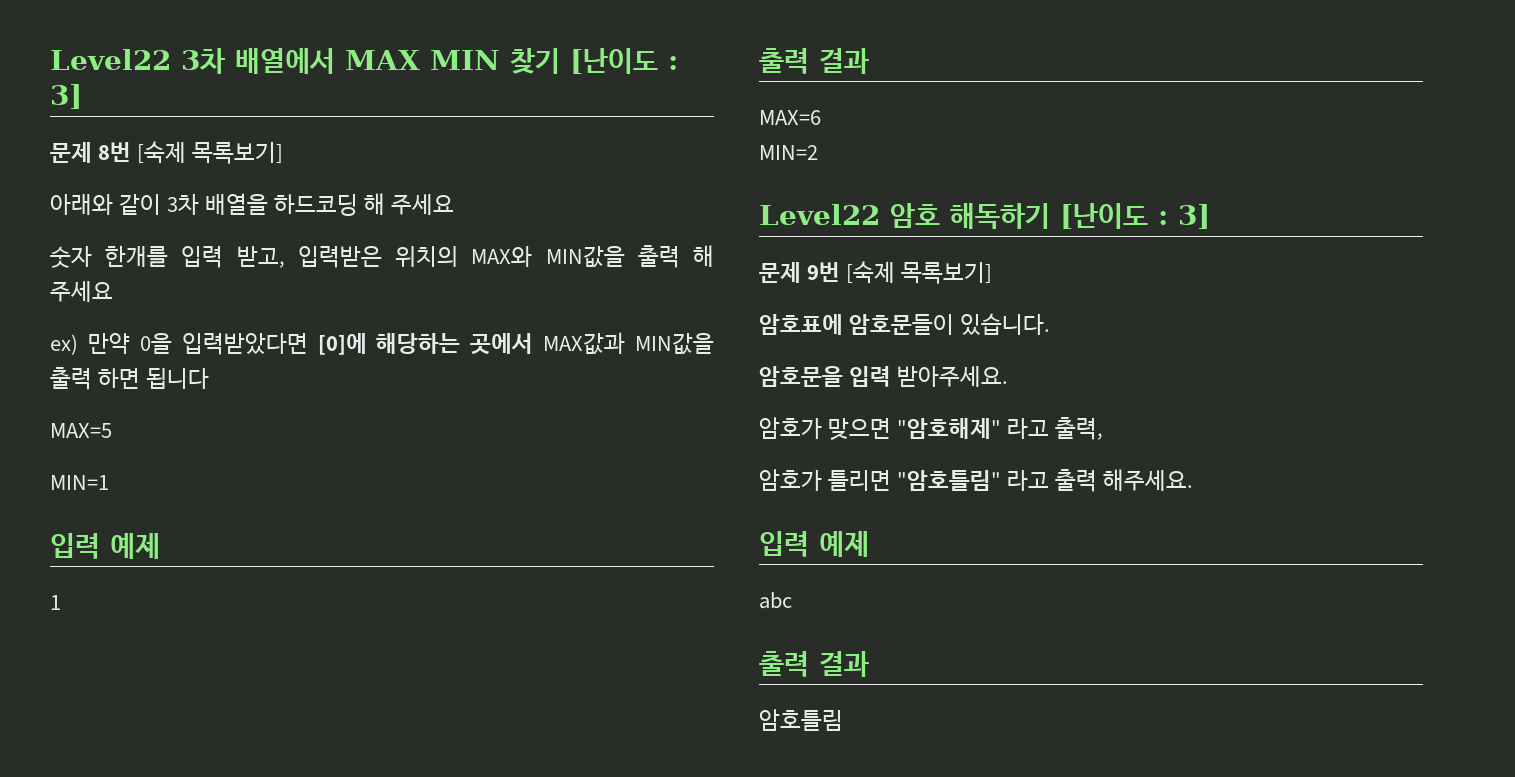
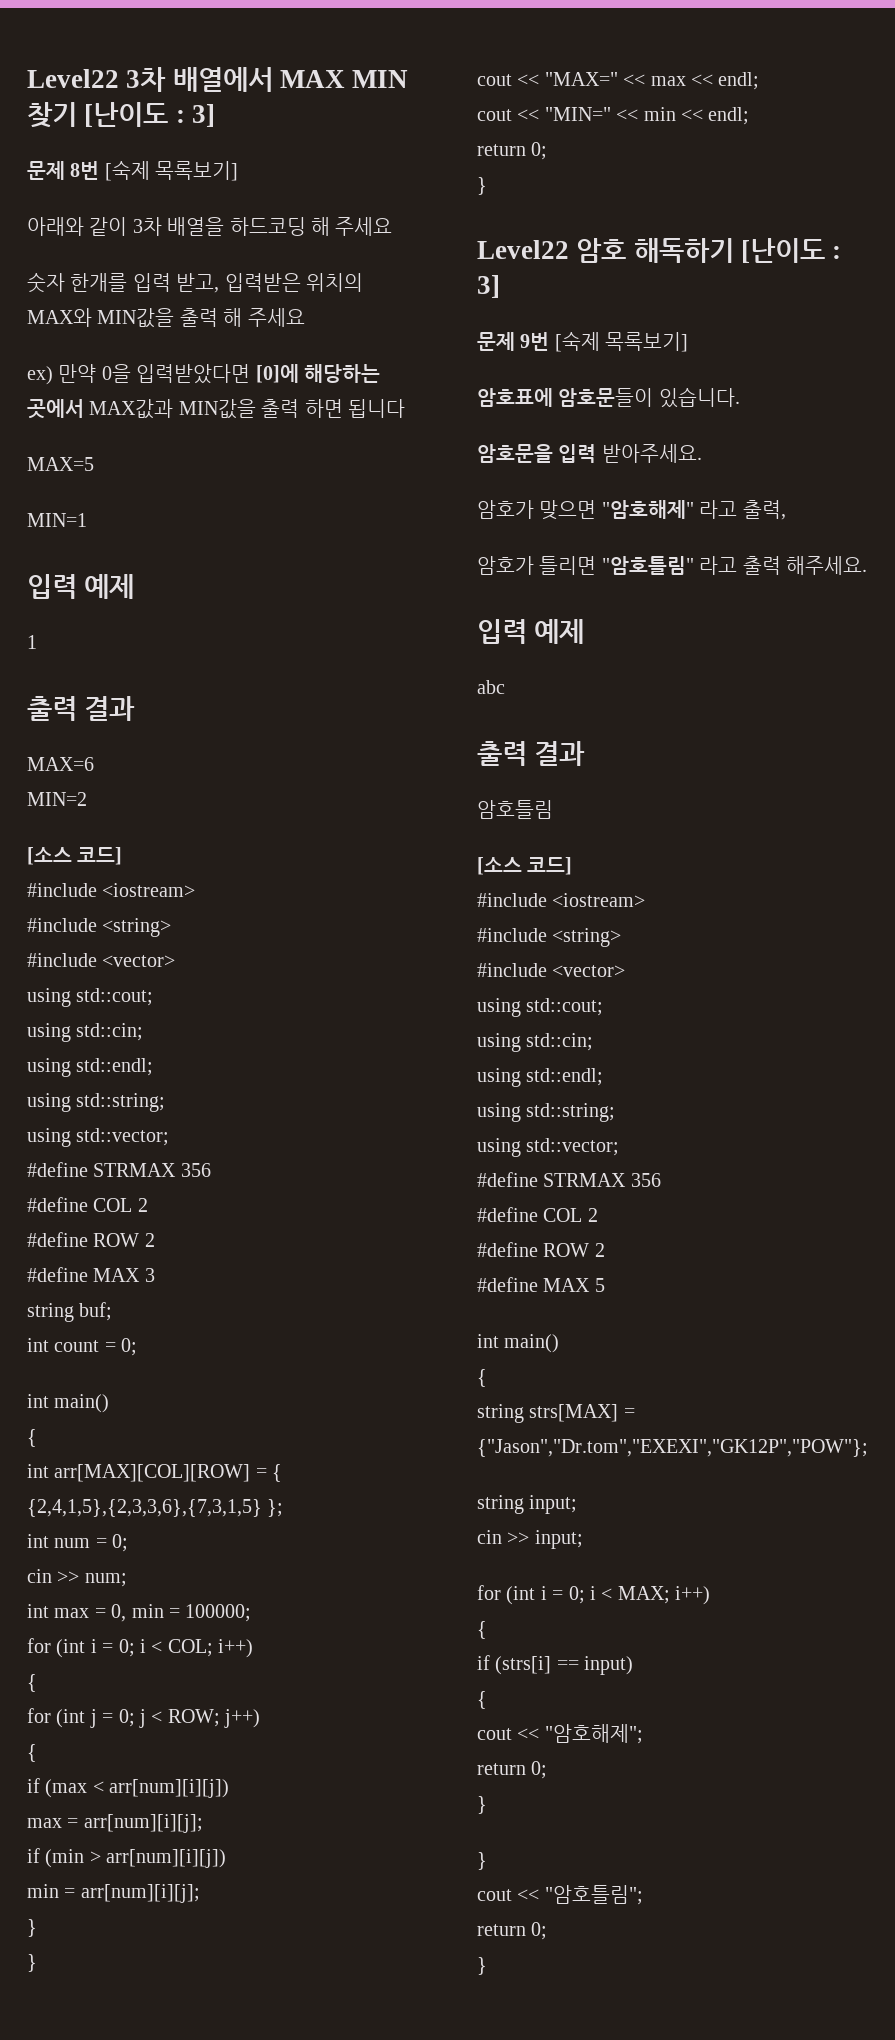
(818, 152) none -> [27,846,123,865] [27,883,196,897] [27,918,172,937] [27,953,176,967] [27,988,154,1007] [27,1023,144,1042] [27,1058,154,1077] [27,1093,166,1112] [27,1128,170,1147] [27,1162,211,1177] [27,1197,148,1212] [27,1232,155,1247] [27,1267,155,1282] [27,1302,113,1322] [27,1338,138,1356] [27,1394,110,1413] [27,1429,37,1447] [27,1464,283,1482] [27,1499,284,1517] [27,1534,129,1552] [27,1569,127,1587] [27,1604,252,1622] [27,1638,254,1658] [27,1674,37,1692] [27,1708,261,1728] [27,1744,37,1762] [27,1778,230,1798] [27,1814,203,1833] [27,1848,227,1868] [27,1884,200,1903] [27,1919,37,1937] [27,1954,37,1972] [477,72,760,90] [477,107,750,125] [477,142,548,160] [477,177,487,195] // [소스 코드] // #include <iostream> // #include <string> // #include <vector> // using std::cout; // using std::cin; // using std::endl; // using std::string; // using std::vector; // #define STRMAX 356 // #define COL 2 // #define ROW 2 // #define MAX 3 // string buf; // int count = 0; // int main() // { // int arr[MAX][COL][ROW] = { {2,4,1,5},{2,3,3,6},{7,3,1,5} }; // int num = 0; // cin >> num; // int max = 0, min = 100000; // for (int i = 0; i < COL; i++) // { // for (int j = 0; j < ROW; j++) // { // if (max < arr[num][i][j]) // max = arr[num][i][j]; // if (min > arr[num][i][j]) // min = arr[num][i][j]; // } // } // cout << "MAX=" << max << endl; // cout << "MIN=" << min << endl; // return 0; // }
(843, 720) none -> [477,856,573,875] [477,893,646,907] [477,928,622,947] [477,963,626,977] [477,998,604,1017] [477,1033,594,1052] [477,1068,604,1087] [477,1103,616,1122] [477,1138,620,1157] [477,1172,661,1187] [477,1207,598,1222] [477,1242,605,1257] [477,1277,605,1292] [477,1334,560,1353] [477,1369,487,1387] [477,1404,635,1423] [477,1439,868,1457] [477,1495,578,1514] [477,1530,583,1549] [477,1585,711,1605] [477,1621,487,1639] [477,1655,634,1675] [477,1691,487,1709] [477,1724,643,1744] [477,1761,548,1779] [477,1796,487,1814] [477,1852,487,1870] [477,1885,643,1905] [477,1922,548,1940] [477,1957,487,1975] // [소스 코드] // #include <iostream> // #include <string> // #include <vector> // using std::cout; // using std::cin; // using std::endl; // using std::string; // using std::vector; // #define STRMAX 356 // #define COL 2 // #define ROW 2 // #define MAX 5 // int main() // { // string strs[MAX] = {"Jason","Dr.tom","EXEXI","GK12P","POW"}; // string input; // cin >> input; // for (int i = 0; i < MAX; i++) // { // if (strs[i] == input) // { // cout << "암호해제"; // return 0; // } // } // cout << "암호틀림"; // return 0; // }

